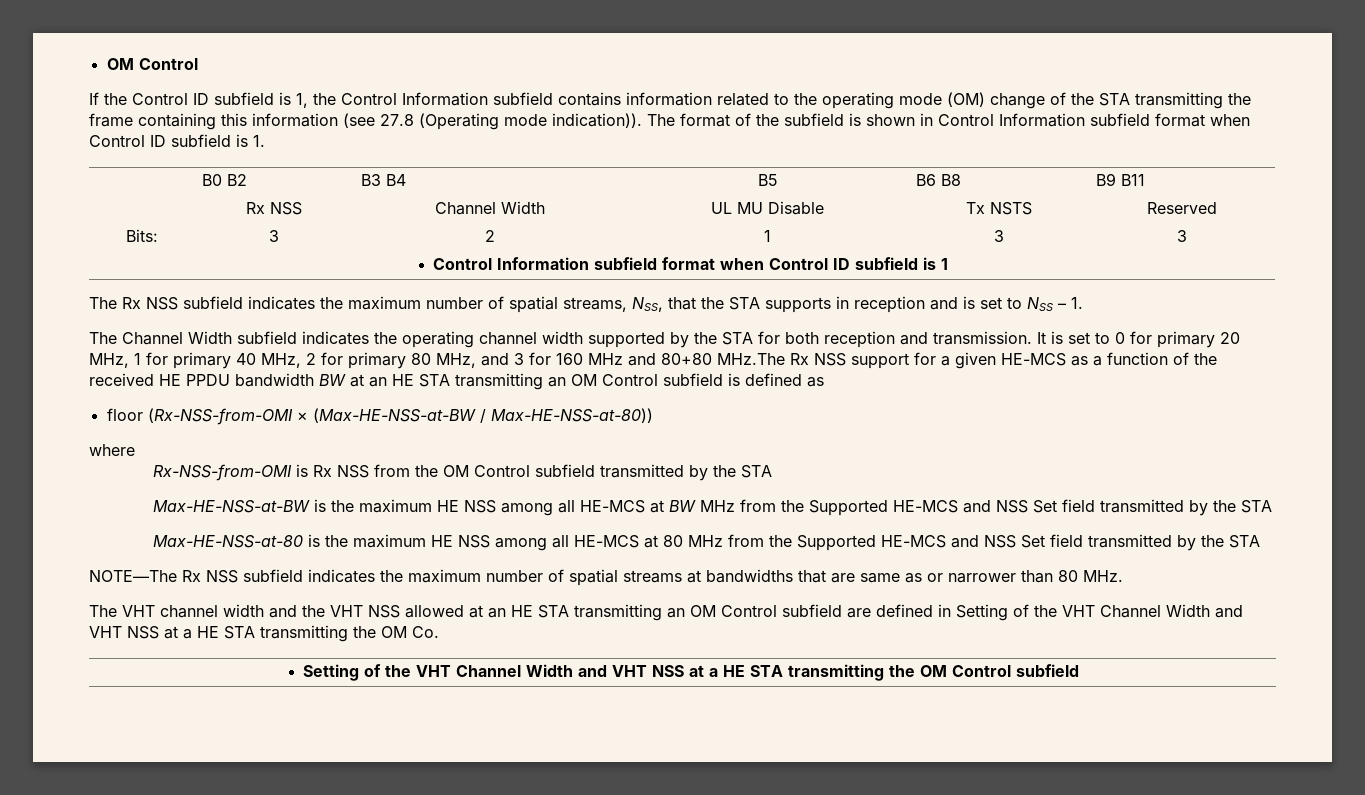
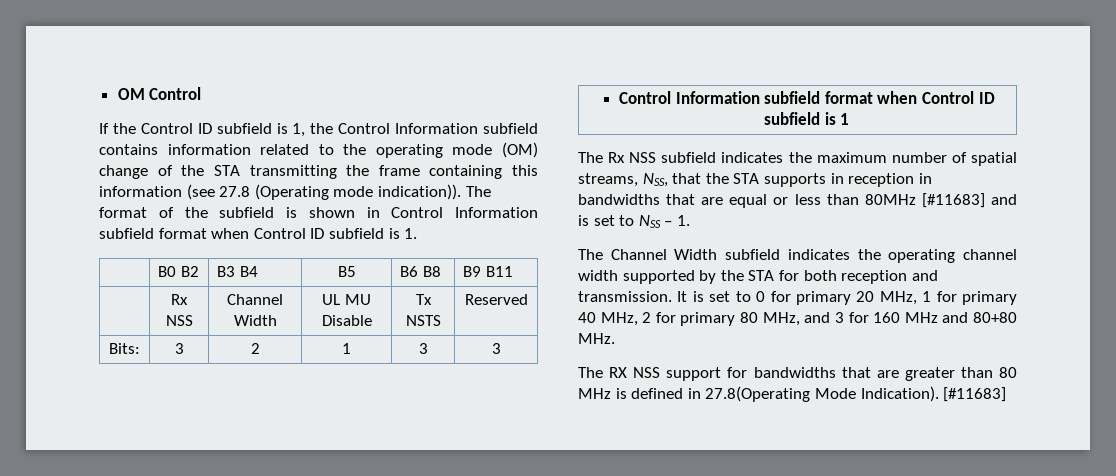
(925, 304) none -> [918,173,932,184] [578,193,985,208] in bandwidths that are equal or less than 80MHz [#11683]
[717,352,1217,369] [89,373,824,390] [106,408,653,425] [89,444,135,456] [152,464,772,481] [152,499,1272,516] [152,534,1260,551] [89,569,1123,586] [89,604,1243,621] [89,625,439,642] [303,664,1080,681] MHz.The Rx NSS support for a given HE-MCS as a function of the received HE PPDU bandwidth BW at an HE STA transmitting an OM Control subfield is defined as // floor (Rx-NSS-from-OMI × (Max-HE-NSS-at-BW / Max-HE-NSS-at-80)) // where // Rx-NSS-from-OMI is Rx NSS from the OM Control subfield transmitted by the STA // Max-HE-NSS-at-BW is the maximum HE NSS among all HE-MCS at BW MHz from the Supported HE-MCS and NSS Set field transmitted by the STA // Max-HE-NSS-at-80 is the maximum HE NSS among all HE-MCS at 80 MHz from the Supported HE-MCS and NSS Set field transmitted by the STA // NOTE—The Rx NSS subfield indicates the maximum number of spatial streams at bandwidths that are same as or narrower than 80 MHz. // The VHT channel width and the VHT NSS allowed at an HE STA transmitting an OM Control subfield are defined in Setting of the VHT Channel Width and VHT NSS at a HE STA transmitting the OM Co. // Setting of the VHT Channel Width and VHT NSS at a HE STA transmitting the OM Control subfield -> [578,333,615,344] [578,367,1018,381] [578,386,1007,402] MHz. // The RX NSS support for bandwidths that are greater than 80 MHz is defined in 27.8(Operating Mode Indication). [#11683]

